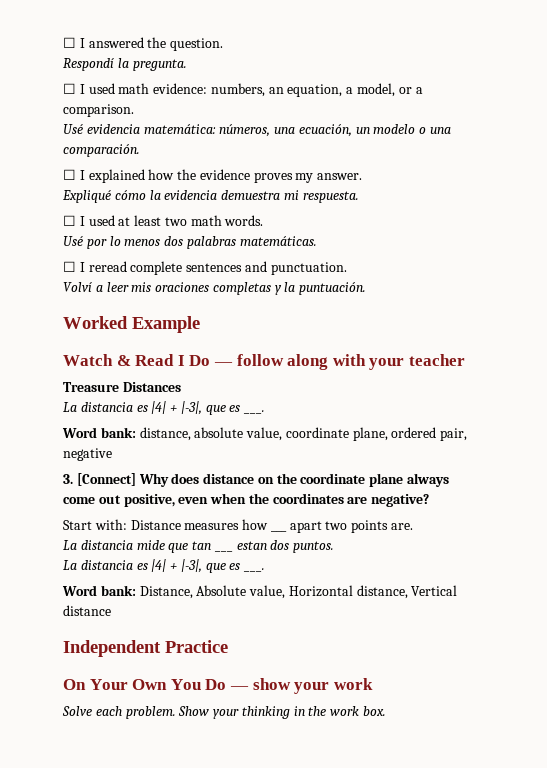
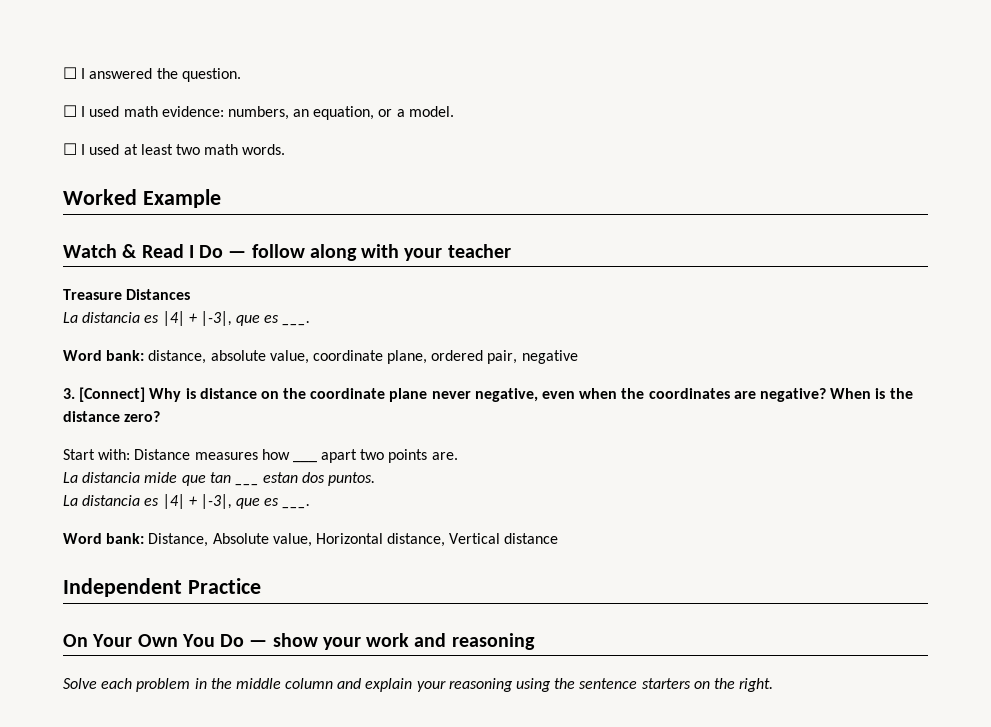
[63,58,187,71] // Respondí la pregunta. -> (241, 75) none
[346,83,423,97] [63,104,134,117] [63,124,452,137] [63,144,140,157] [63,169,363,183] [62,190,359,203] a model, or a comparison. // Usé evidencia matemática: números, una ecuación, un modelo o una comparación. // ☐ I explained how the evidence proves my answer. // Expliqué cómo la evidencia demuestra mi respuesta. -> [378,106,454,117] or a model.
[63,236,317,249] [63,261,347,275] [63,282,367,295] // Usé por lo menos dos palabras matemáticas. // ☐ I reread complete sentences and punctuation. // Volví a leer mis oraciones completas y la puntuación. -> (286, 149) none
[171,473,200,484] does -> [185,388,196,399] is
[407,473,450,487] [63,494,175,507] always come out positive, -> [431,388,538,402] never negative,
(430, 500) none -> [830,388,913,399] [63,411,161,422] When is the distance zero?
(373, 684) none -> [414,633,535,650] and reasoning
[125,706,387,719] problem. Show your thinking in the work box. -> [136,678,774,692] problem in the middle column and explain your reasoning using the sentence starters on the right.

